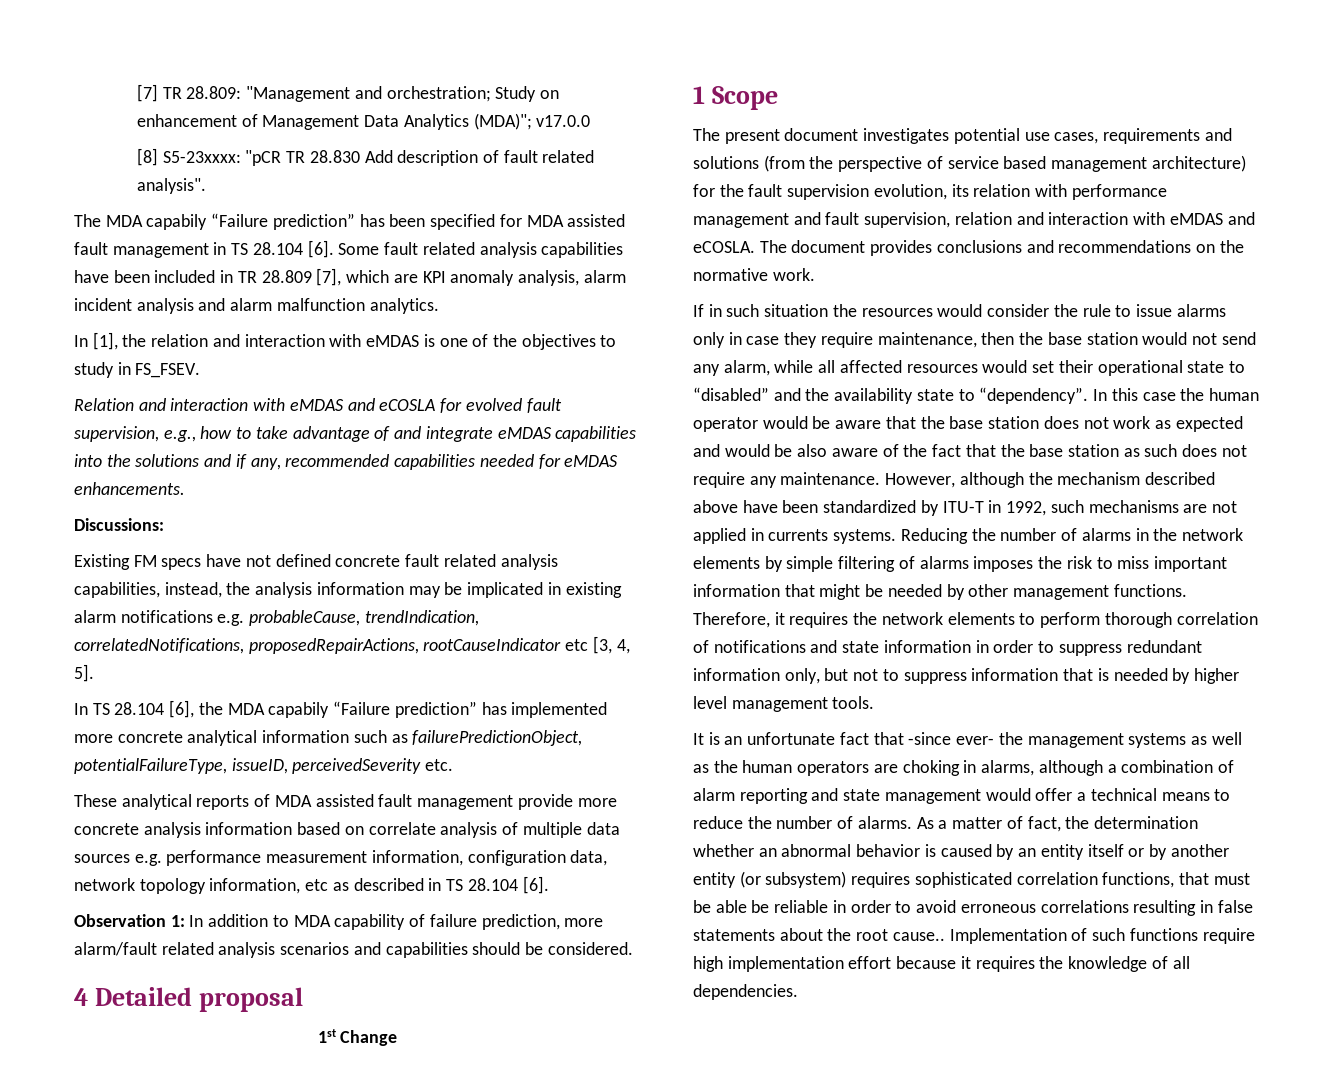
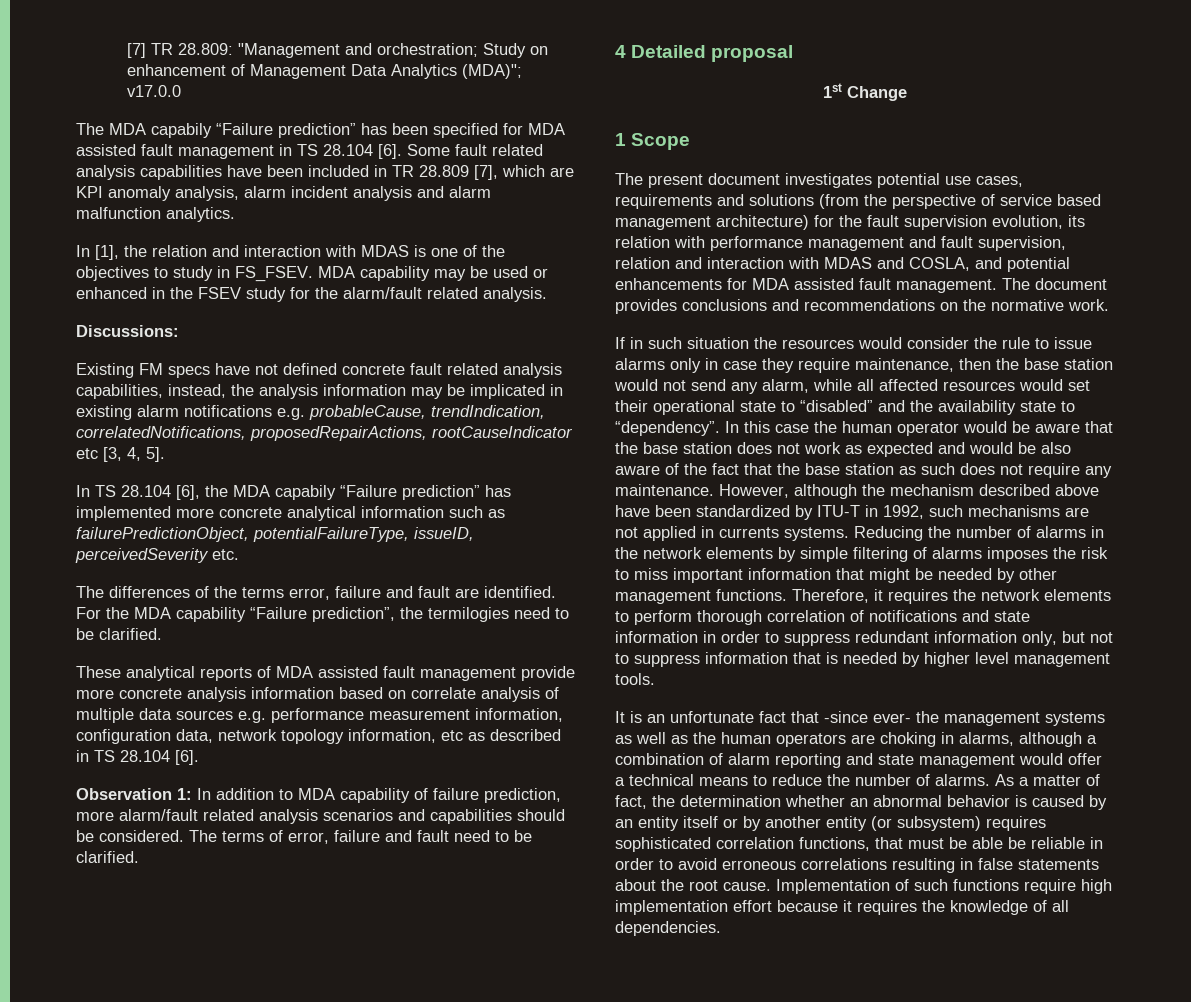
[136,148,595,166] [136,178,206,194] // [8] S5-23xxxx: "pCR TR 28.830 Add description of fault related analysis". -> (181, 91) none
[366,335,420,347] eMDAS -> [361,245,409,257] MDAS
[74,398,562,413] [74,426,637,442] [74,454,619,470] [74,482,185,495] // Relation and interaction with eMDAS and eCOSLA for evolved fault supervision, e.g., how to take advantage of and integrate eMDAS capabilities into the solutions and if any, recommended capabilities needed for eMDAS enhancements. -> [318,266,548,281] [76,287,547,302] MDA capability may be used or enhanced in the FSEV study for the alarm/fault related analysis.
(454, 765) none -> [76,586,556,600] [76,607,569,622] [76,628,162,640] // The differences of the terms error, failure and fault are identified. For the MDA capability “Failure prediction”, the termilogies need to be clarified.
(633, 948) none -> [189,830,532,844] [76,851,139,863] The terms of error, failure and fault need to be clarified.
[1169,212,1255,225] [693,241,755,253] eMDAS and eCOSLA. -> [824,257,1070,272] [615,278,997,293] MDAS and COSLA, and potential enhancements for MDA assisted fault management.
[892,932,945,941] cause.. -> [723,882,771,891] cause.

